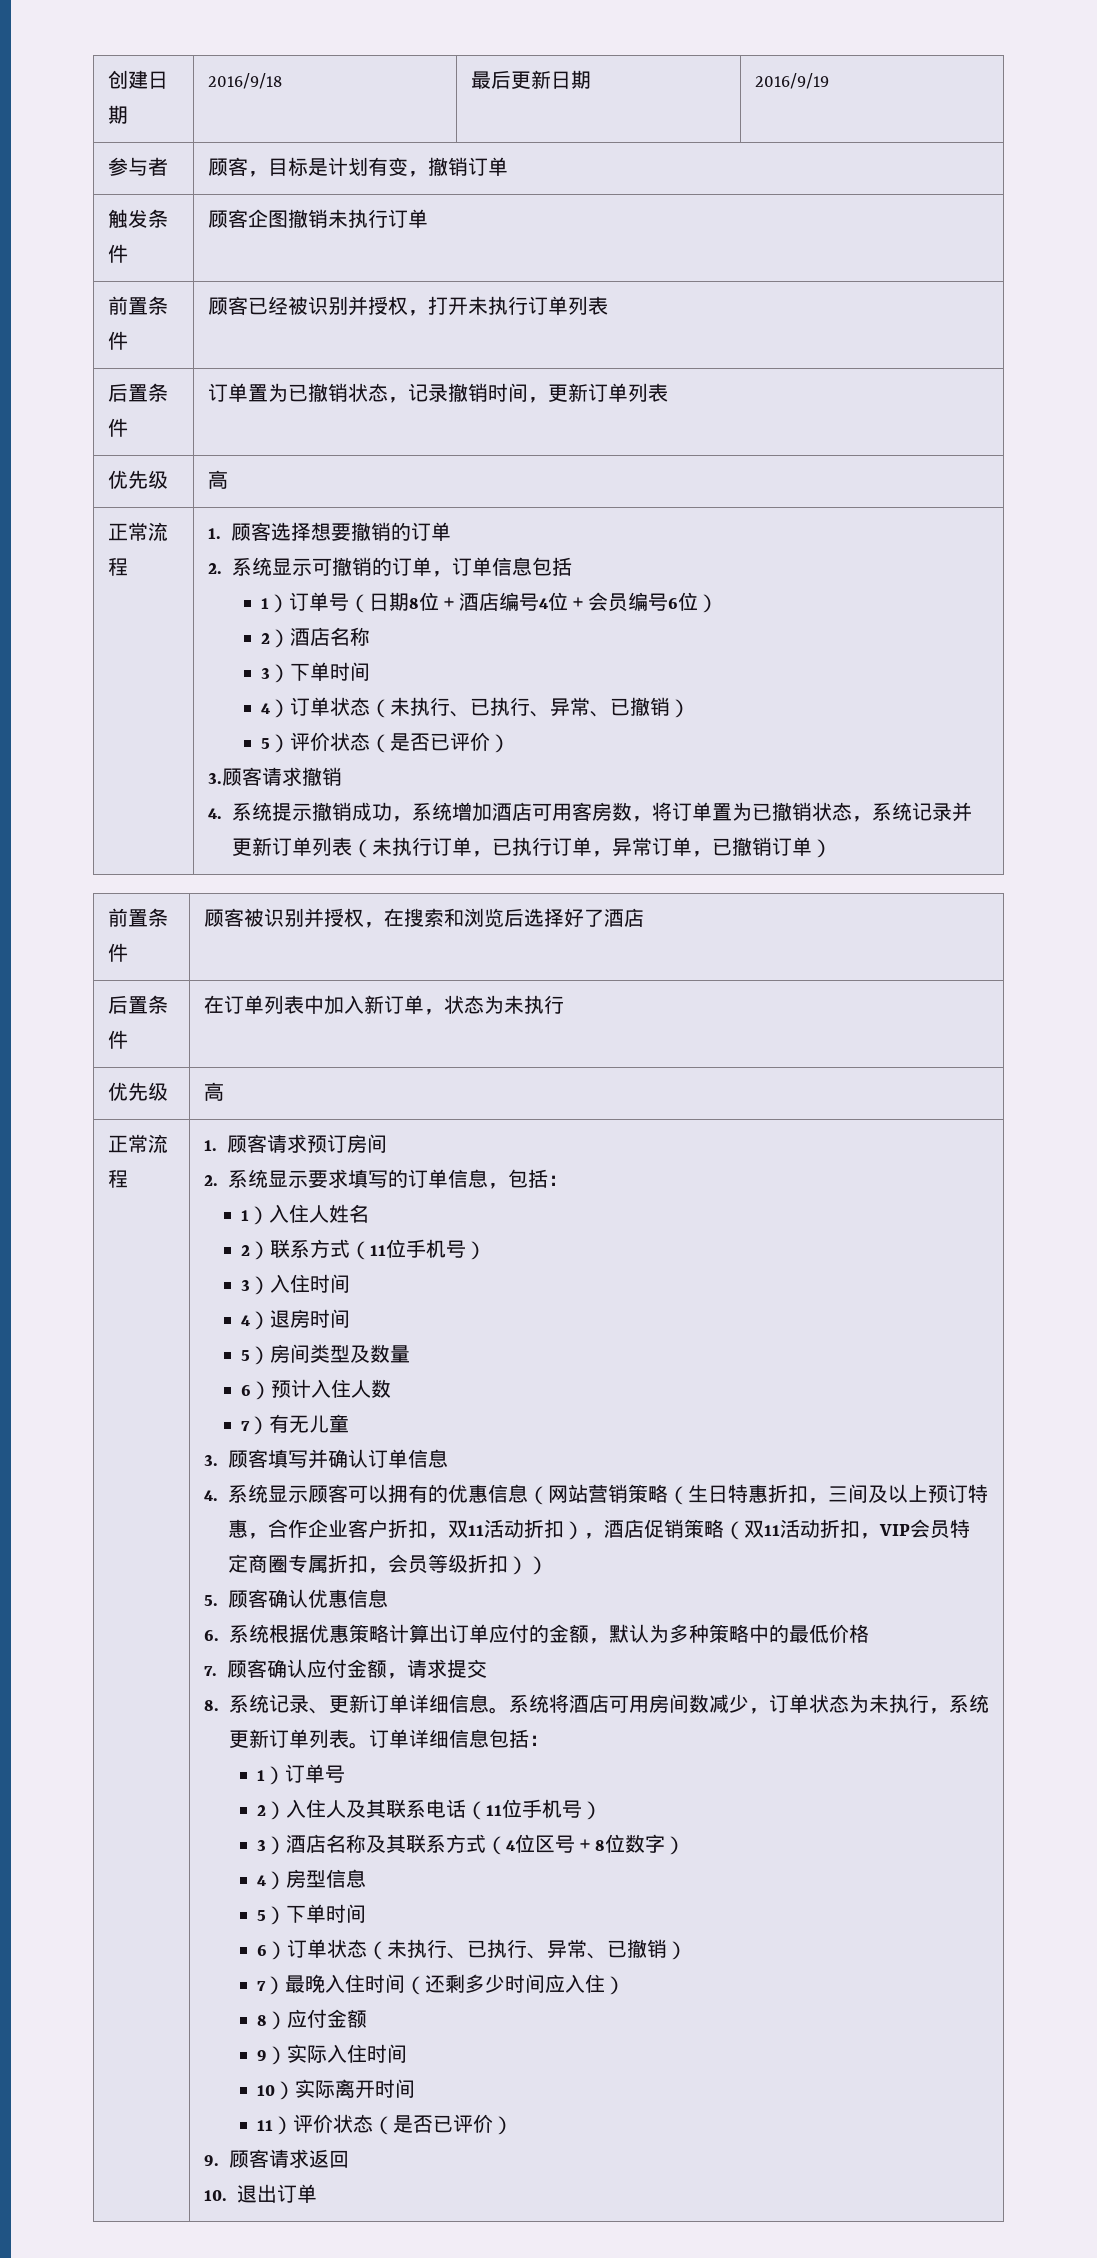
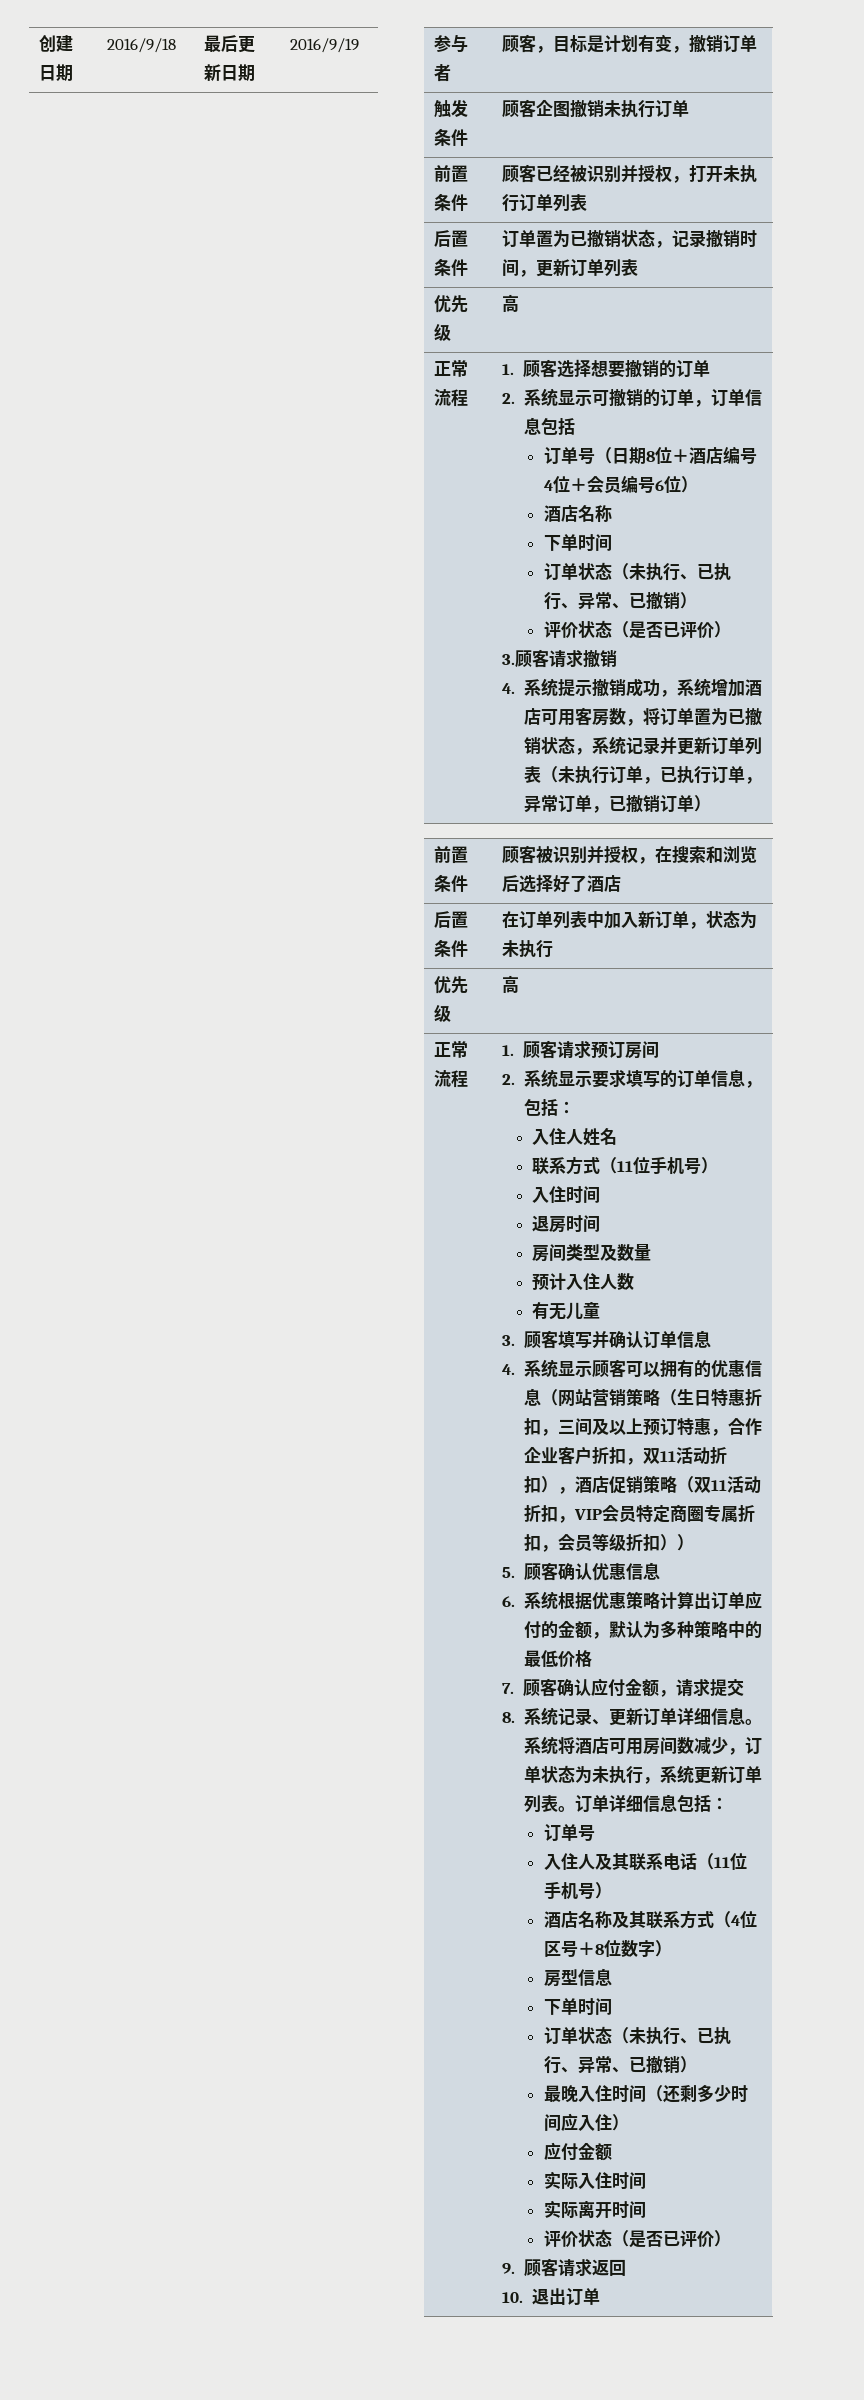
[261,594,290,613] 1） -> (575, 426) none
[261,629,291,648] 2） -> (698, 484) none
[261,662,371,683] [261,699,291,718] 3）下单时间 // 4） -> [543,534,612,552] 下单时间 //
[261,734,291,753] 5） -> (697, 600) none
[241,1206,270,1225] 1） -> (575, 1107) none
[241,1241,271,1260] 2） -> (618, 1136) none
[241,1274,351,1295] [241,1311,271,1330] 3）入住时间 // 4） -> [532,1186,601,1204] 入住时间 //
[241,1346,271,1365] 5） -> (601, 1223) none
[241,1381,272,1400] 6） -> (652, 1252) none
[241,1416,270,1435] 7） -> (635, 1281) none
[257,1766,286,1785] 1） -> (728, 1803) none
[257,1801,287,1820] 2） -> (595, 1833) none
[257,1836,287,1855] 3） -> (612, 1890) none
[257,1871,287,1890] 4） -> (672, 1948) none
[257,1904,367,1925] [257,1941,288,1960] 5）下单时间 // 6） -> [543,1998,612,2016] 下单时间 //
[257,1976,286,1995] 7） -> (697, 2064) none
[257,2011,288,2030] 8） -> (629, 2122) none
[257,2046,288,2065] 9） -> (612, 2152) none
[257,2081,296,2100] 10） -> (646, 2180) none
[257,2116,294,2135] 11） -> (646, 2209) none

